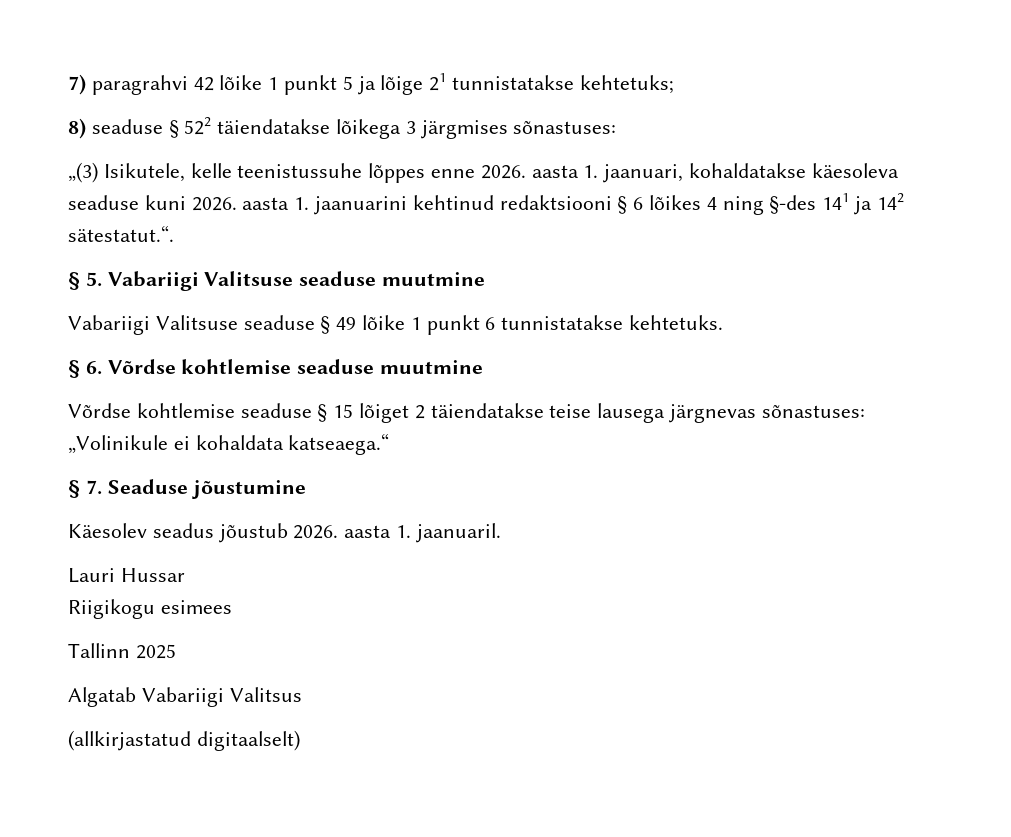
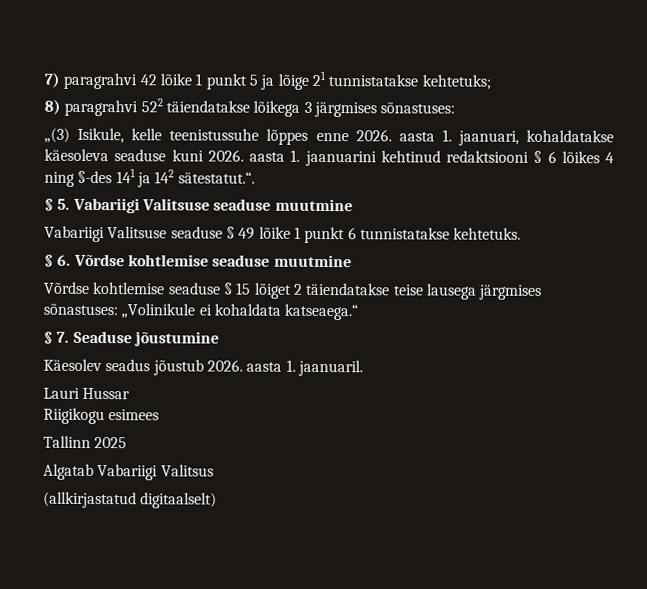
[91,119,179,138] seaduse § -> [64,99,139,117] paragrahvi
[103,163,185,182] Isikutele, -> [77,127,125,144] Isikule,
[669,404,757,423] järgnevas -> [478,284,543,300] järgmises

